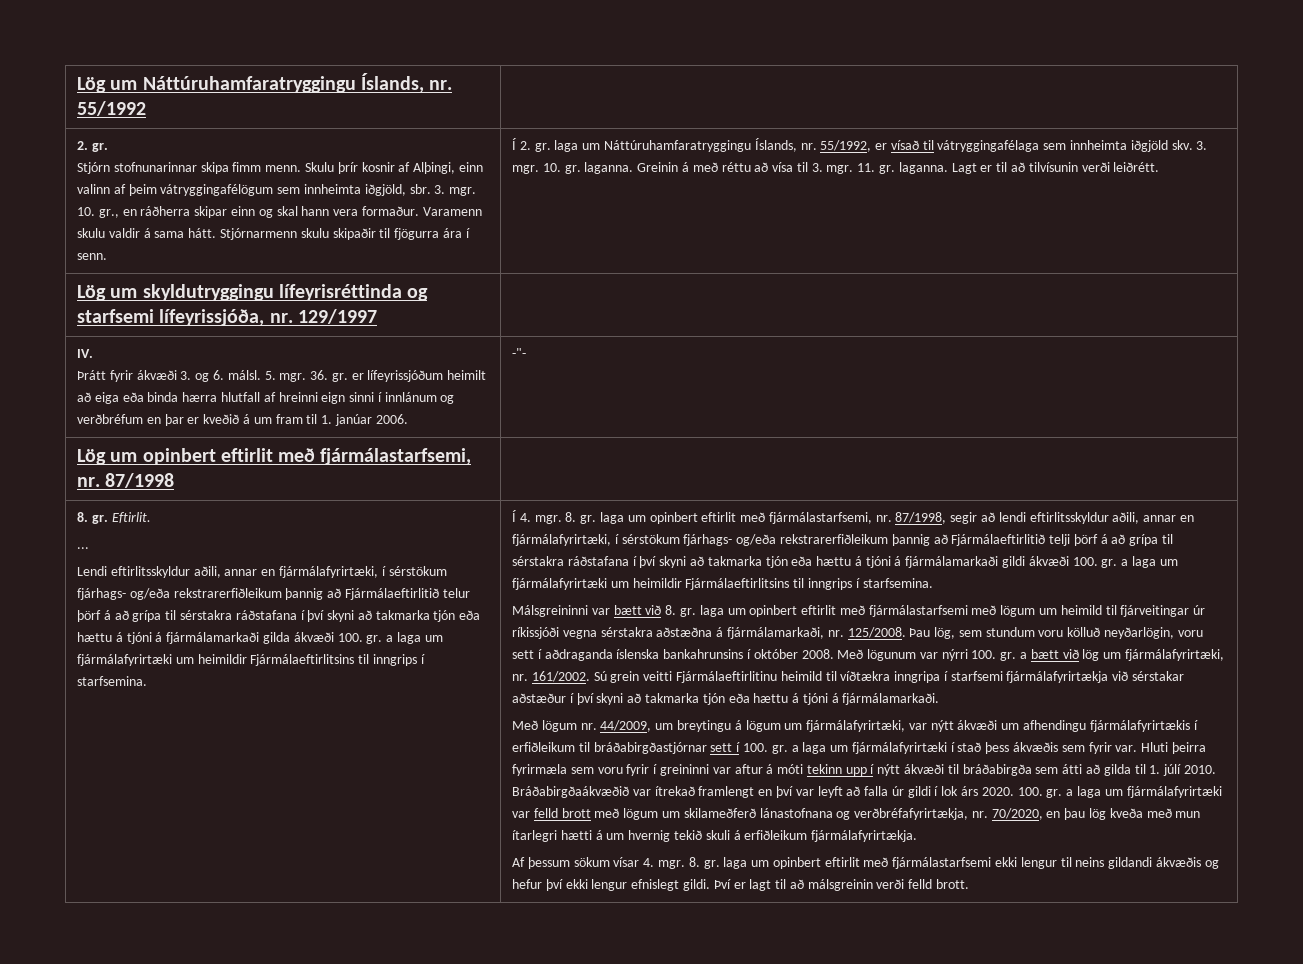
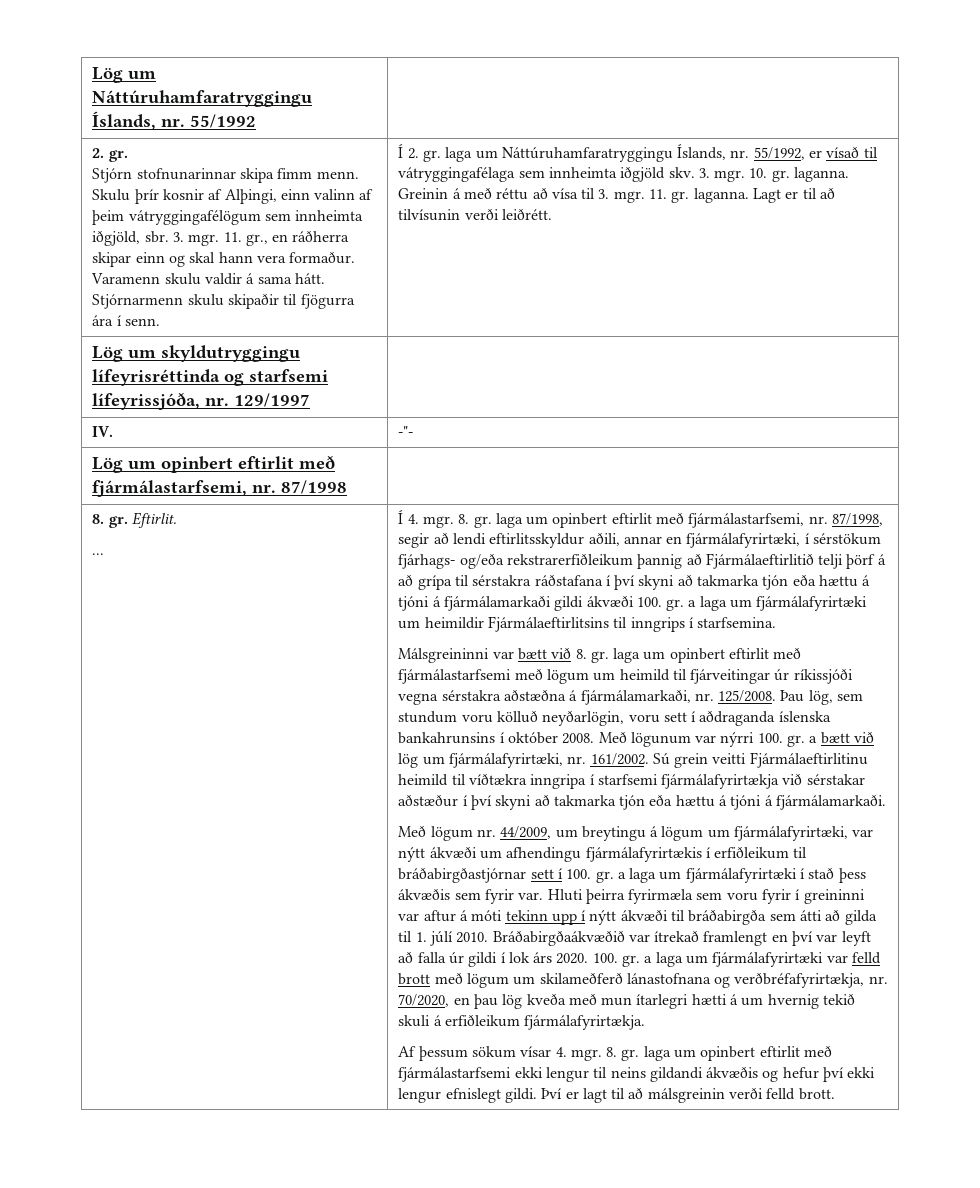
[77,207,96,216] 10. -> [223,232,242,242] 11.
[77,370,487,382] [77,392,455,404] [77,414,408,426] // Þrátt fyrir ákvæði 3. og 6. málsl. 5. mgr. 36. gr. er lífeyrissjóðum heimilt að eiga eða binda hærra hlutfall af hreinni eign sinni í innlánum og verðbréfum en þar er kveðið á um fram til 1. janúar 2006. -> (114, 431) none
[77,566,447,578] [77,588,470,600] [77,610,481,622] [77,632,443,644] [77,654,425,666] [77,676,148,686] // Lendi eftirlitsskyldur aðili, annar en fjármálafyrirtæki, í sérstökum fjárhags- og/eða rekstrarerfiðleikum þannig að Fjármálaeftirlitið telur þörf á að grípa til sérstakra ráðstafana í því skyni að takmarka tjón eða hættu á tjóni á fjármálamarkaði gilda ákvæði 100. gr. a laga um fjármálafyrirtæki um heimildir Fjármálaeftirlitsins til inngrips í starfsemina. -> (105, 554) none

